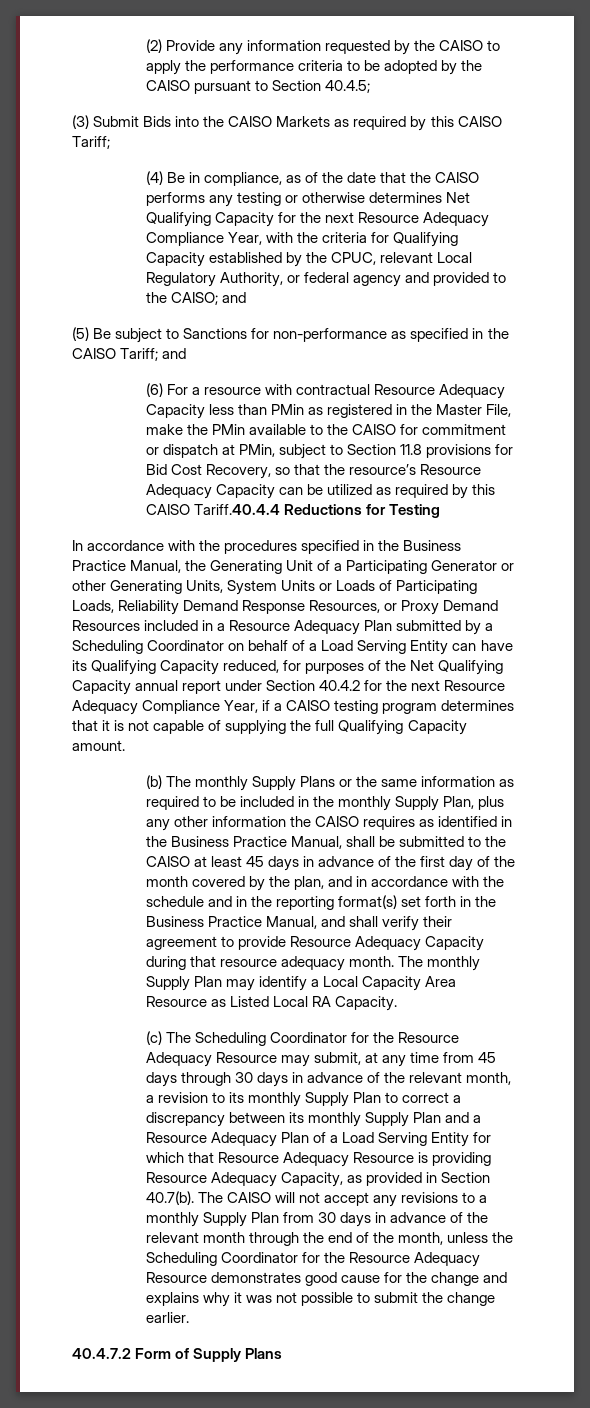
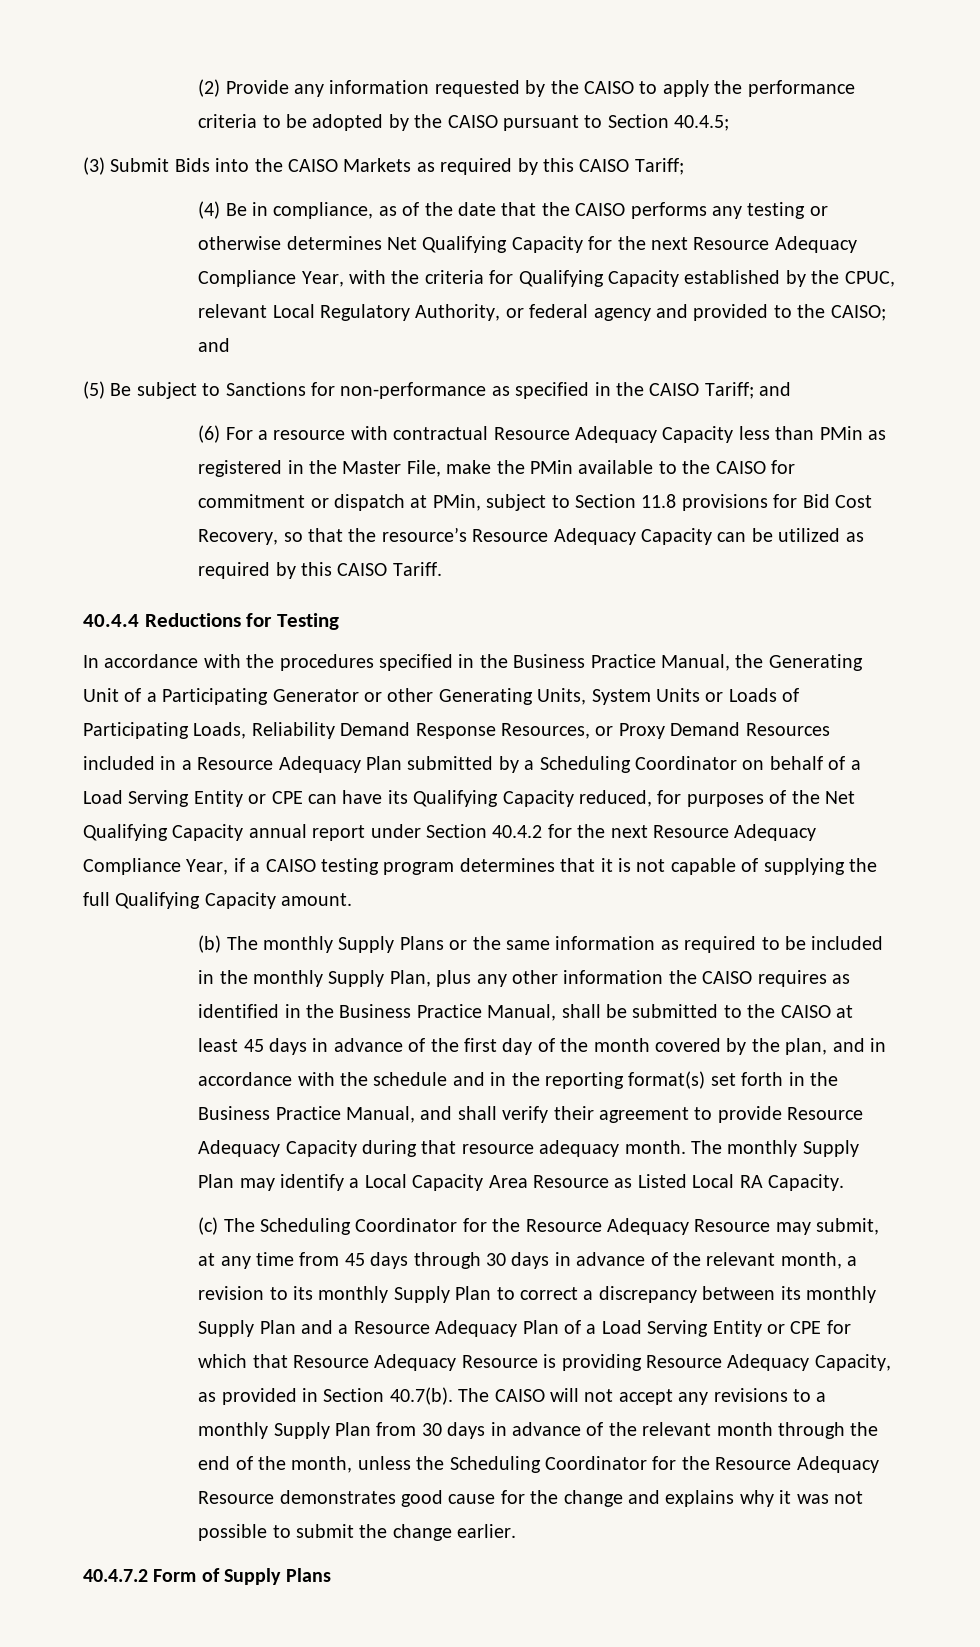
[193,504,280,515] Tariff.40.4.4 -> [392,562,442,576] [83,614,139,627] Tariff. // 40.4.4
(449, 647) none -> [248,791,303,804] or CPE
(470, 1139) none -> [767,1321,822,1334] or CPE

